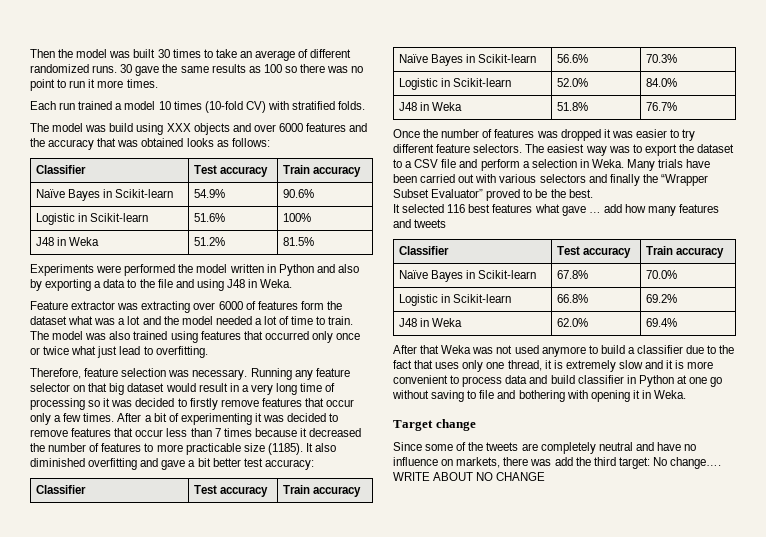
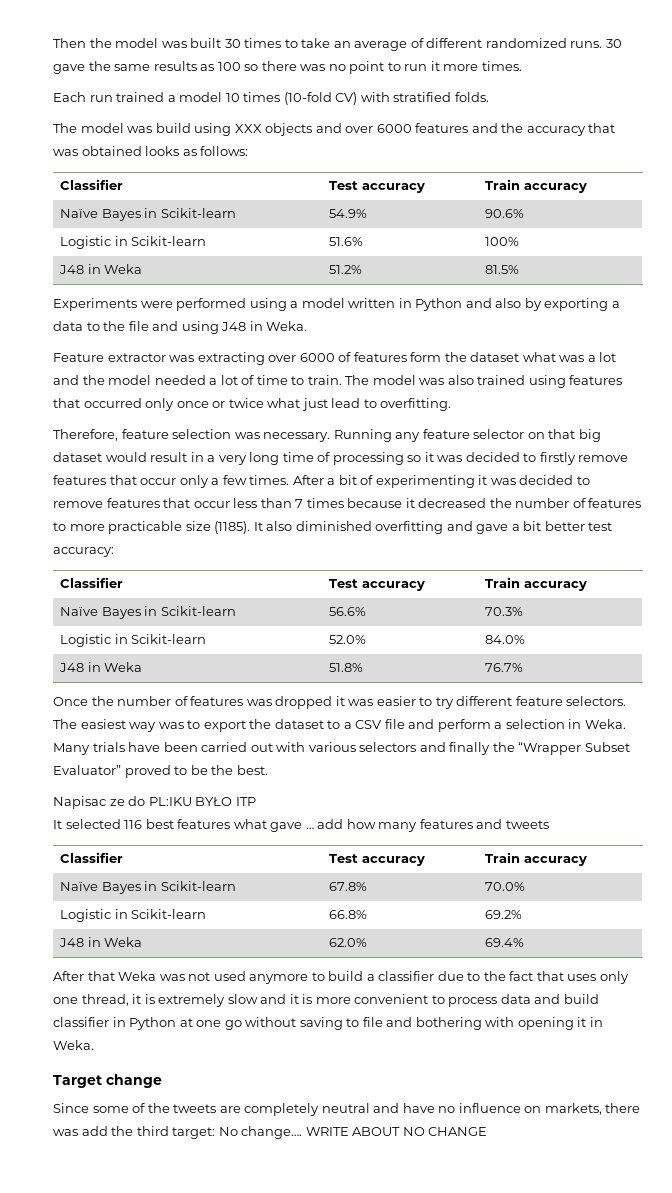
[178,264,194,273] the -> [249,298,299,311] using a
(593, 193) none -> [53,796,256,809] // Napisac ze do PL:IKU BYŁO ITP

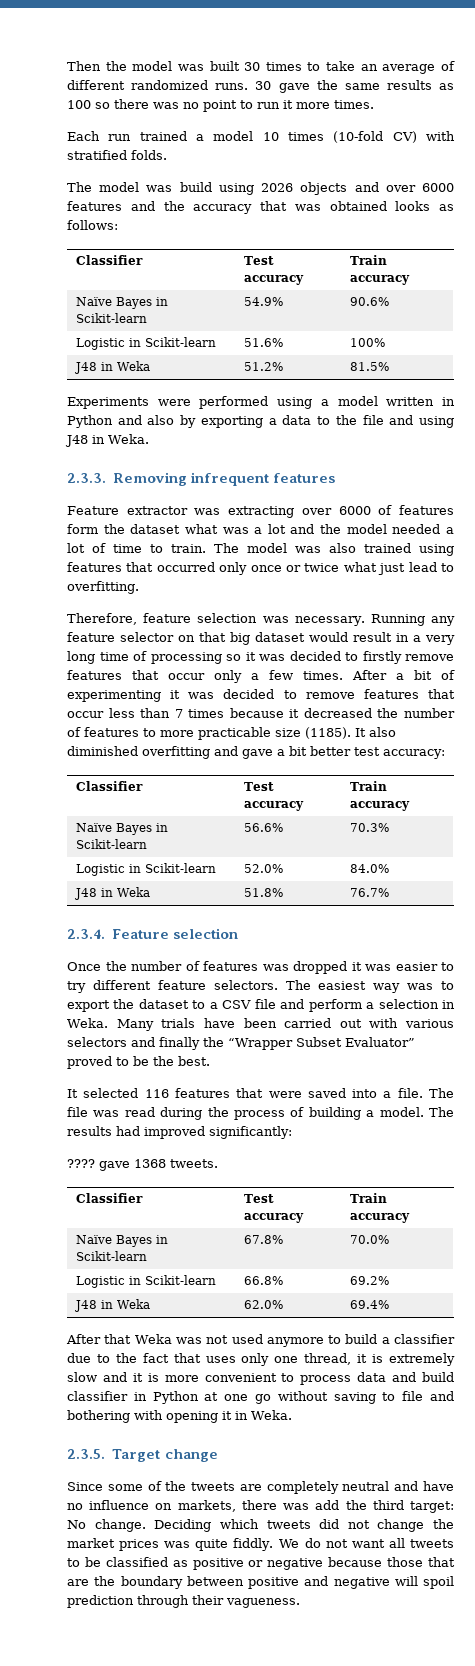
[234,124,262,133] XXX -> [261,183,294,192] 2026
(308, 326) none -> [67,472,335,486] // 2.3.3. Removing infrequent features
(524, 667) none -> [67,928,238,939] // 2.3.4. Feature selection
[53,796,256,809] [53,819,549,832] Napisac ze do PL:IKU BYŁO ITP // It selected 116 best features what gave … add how many features and tweets -> [67,1088,455,1098] [67,1107,454,1120] [67,1126,292,1139] [67,1159,218,1171] It selected 116 features that were saved into a file. The file was read during the process of building a model. The results had improved significantly: // ???? gave 1368 tweets.
(94, 1045) none -> [67,1449,105,1459] 2.3.5.
[241,1126,488,1139] change…. WRITE ABOUT NO CHANGE -> [94,1519,454,1532] [67,1538,454,1551] [67,1557,456,1570] [67,1576,454,1589] [67,1595,300,1608] change. Deciding which tweets did not change the market prices was quite fiddly. We do not want all tweets to be classified as positive or negative because those that are the boundary between positive and negative will spoil prediction through their vagueness.

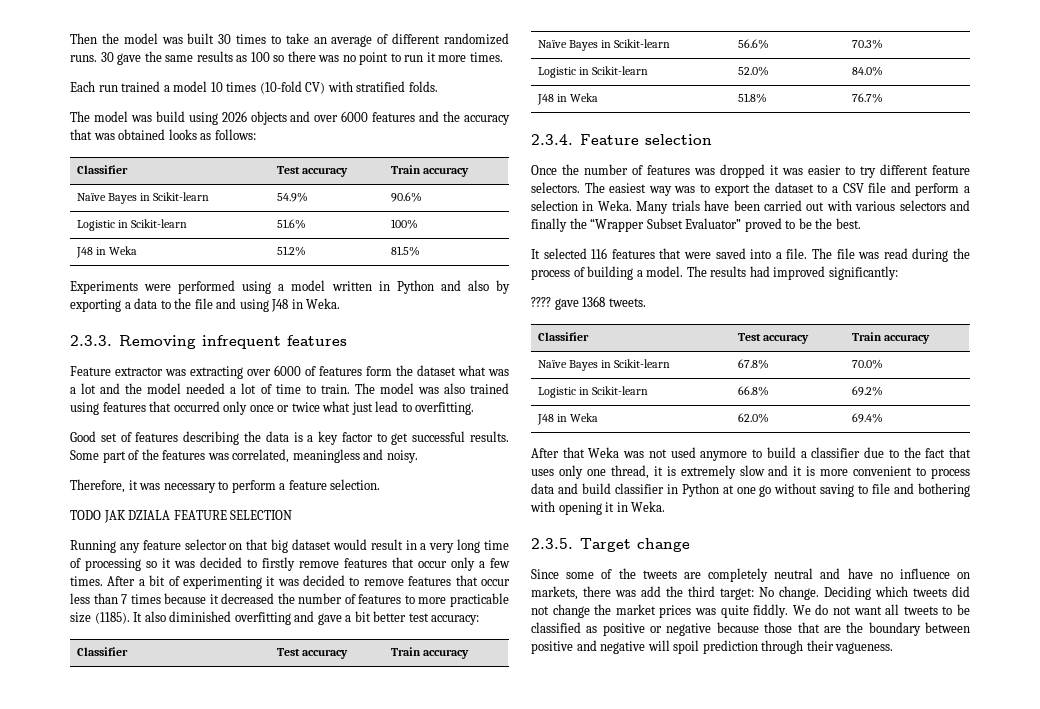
[67,613,365,626] Therefore, feature selection was necessary. -> [70,431,509,445] [70,449,418,463] [70,479,381,493] [70,510,293,523] Good set of features describing the data is a key factor to get successful results. Some part of the features was correlated, meaningless and noisy. // Therefore, it was necessary to perform a feature selection. // TODO JAK DZIALA FEATURE SELECTION //

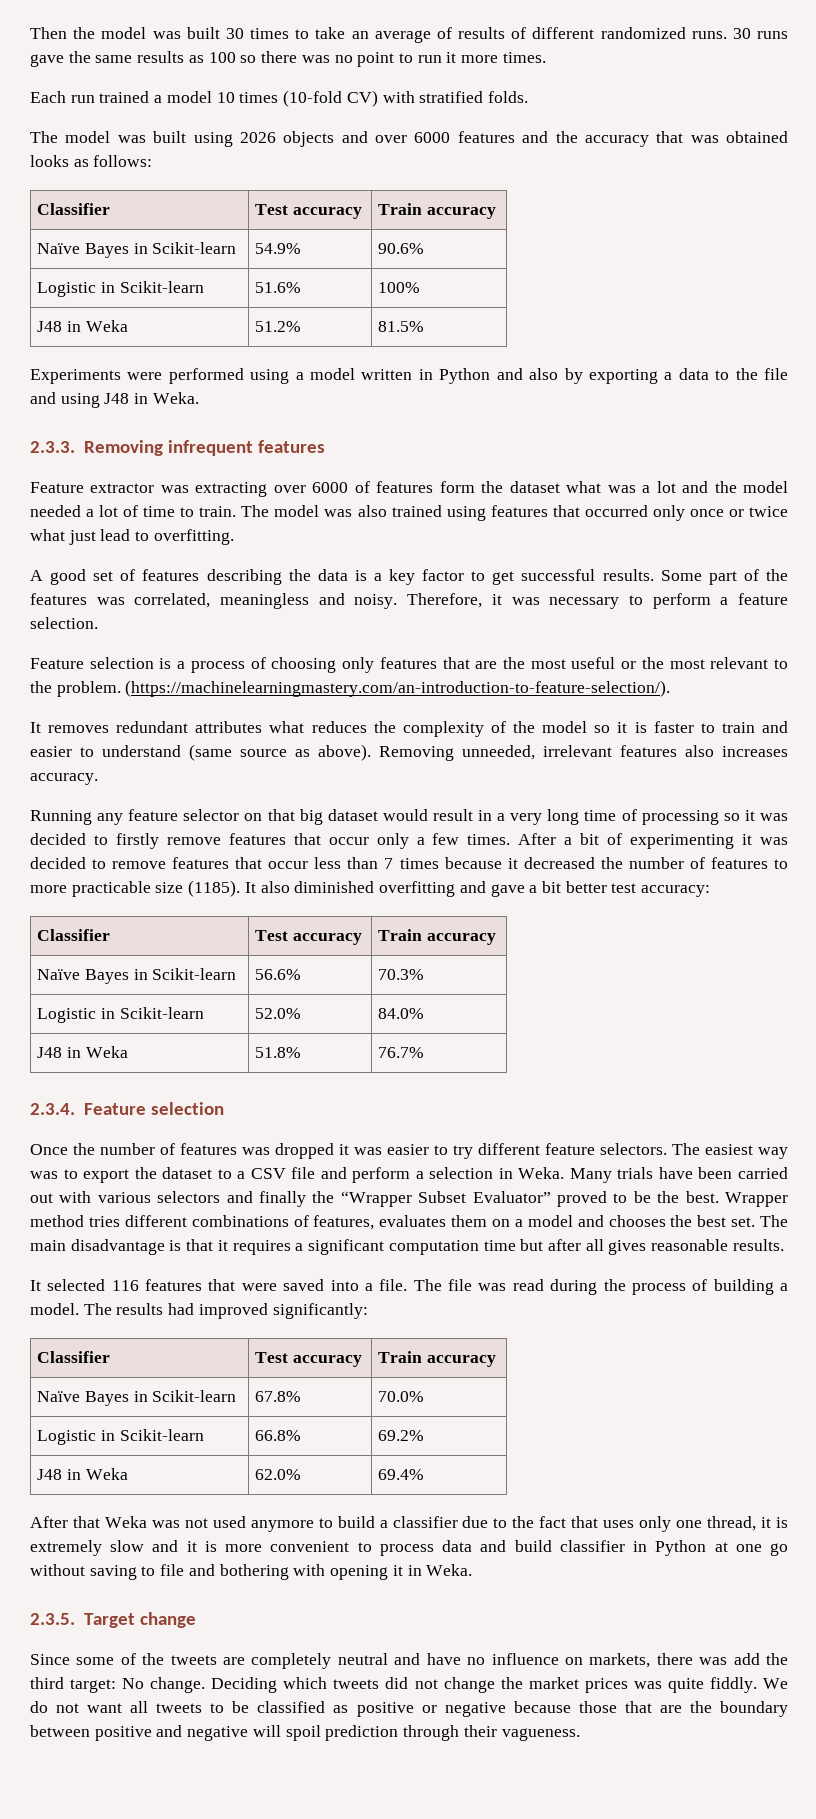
(389, 39) none -> [458,27,527,39] results of
(114, 57) none -> [757,31,788,39] runs
[155,111,185,122] build -> [153,131,187,143] built
[70,431,96,442] Good -> [30,569,87,585] A good
(418, 456) // -> (398, 601) none
[70,510,293,523] TODO JAK DZIALA FEATURE SELECTION -> [30,657,788,673] [30,680,671,697] [30,721,789,737] [30,744,788,761] [30,773,98,785] Feature selection is a process of choosing only features that are the most useful or the most relevant to the problem. (https://machinelearningmastery.com/an-introduction-to-feature-selection/). // It removes redundant attributes what reduces the complexity of the model so it is faster to train and easier to understand (same source as above). Removing unneeded, irrelevant features also increases accuracy.
(861, 223) none -> [724,1192,788,1207] [30,1215,788,1230] [30,1239,784,1255] Wrapper method tries different combinations of features, evaluates them on a model and chooses the best set. The main disadvantage is that it requires a significant computation time but after all gives reasonable results.
[531,296,646,310] // ???? gave 1368 tweets. -> (368, 1311) none

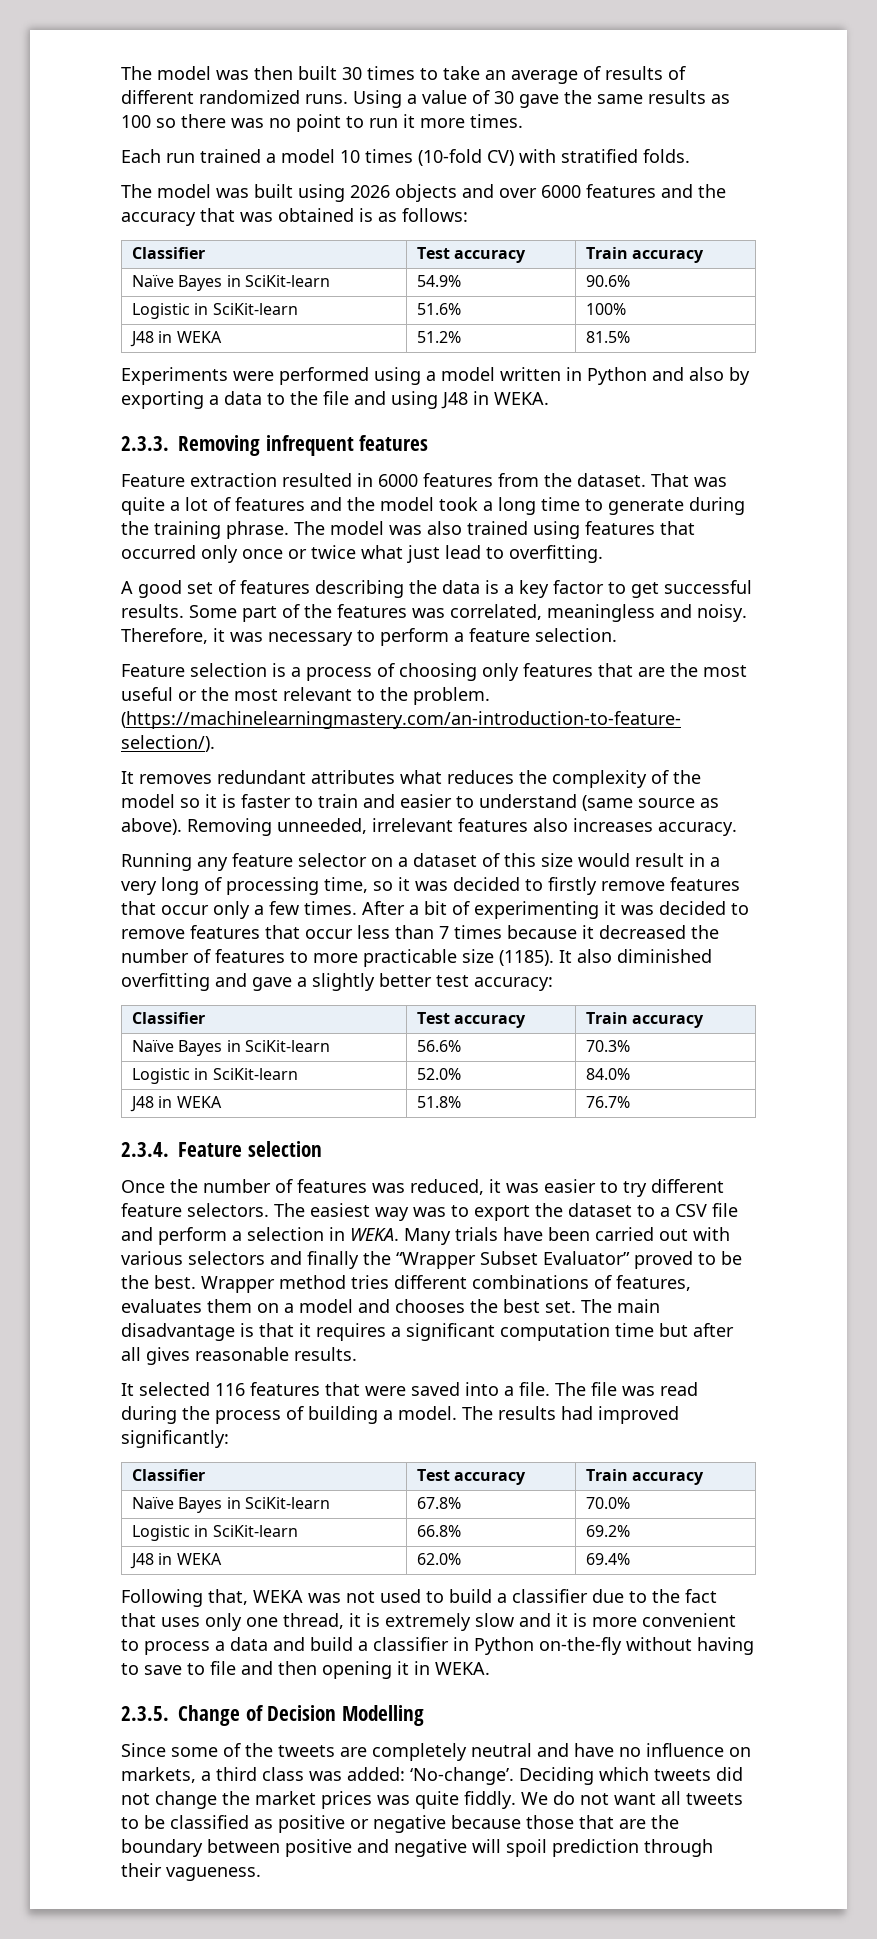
[30,27,181,39] Then the model was -> [121,66,293,80] The model was then
[732,28,788,39] 30 runs -> [353,90,514,108] Using a value of 30
[30,155,69,167] looks -> [359,208,373,222] is
[152,242,237,254] Scikit-learn -> [245,275,331,287] SciKit-learn
[119,281,204,293] Scikit-learn -> [212,303,298,315] SciKit-learn
[85,320,128,332] Weka -> [176,331,222,343] WEKA
[152,392,199,404] Weka. -> [494,392,549,405] WEKA.
[90,481,789,497] [30,505,237,517] extractor was extracting over 6000 of features form the dataset what was a lot and the model needed a lot of time to train. -> [190,473,727,487] [121,497,745,515] [121,521,289,539] extraction resulted in 6000 features from the dataset. That was quite a lot of features and the model took a long time to generate during the training phrase.
[267,809,378,825] that big dataset -> [398,853,573,867] a dataset of this size
[584,810,617,821] time -> (199, 886) none
(719, 817) none -> [324,877,368,893] time,
[541,881,561,893] bit -> [312,973,375,991] slightly
[152,968,237,980] Scikit-learn -> [245,1040,331,1052] SciKit-learn
[119,1007,204,1019] Scikit-learn -> [212,1068,298,1080] SciKit-learn
[85,1046,128,1058] Weka -> [176,1096,222,1108] WEKA
[275,1143,334,1159] dropped -> [410,1179,484,1195] reduced,
[518,1167,565,1179] Weka. -> [350,1228,399,1241] WEKA.
[152,1390,237,1402] Scikit-learn -> [245,1497,331,1509] SciKit-learn
[119,1429,204,1441] Scikit-learn -> [212,1525,298,1537] SciKit-learn
[85,1468,128,1480] Weka -> [176,1553,222,1565] WEKA
[30,1516,147,1528] After that Weka -> [121,1589,303,1607] Following that, WEKA
[250,1520,314,1532] anymore -> (421, 1596) none
(434, 1550) none -> [215,1641,225,1651] a
(552, 1546) none -> [358,1641,368,1651] a
[714,1542,789,1556] [30,1564,137,1580] at one go without saving -> [539,1637,754,1655] [121,1663,182,1675] on-the-fly without having to save
[219,1564,326,1580] bothering with -> [278,1661,317,1675] then
[426,1564,473,1576] Weka. -> [435,1662,490,1675] WEKA.
[83,1612,196,1628] Target change -> [178,1705,424,1726] Change of Decision Modelling
[656,1653,788,1665] [30,1677,206,1693] there was add the third target: No change. -> [201,1767,514,1785] a third class was added: ‘No-change’.

